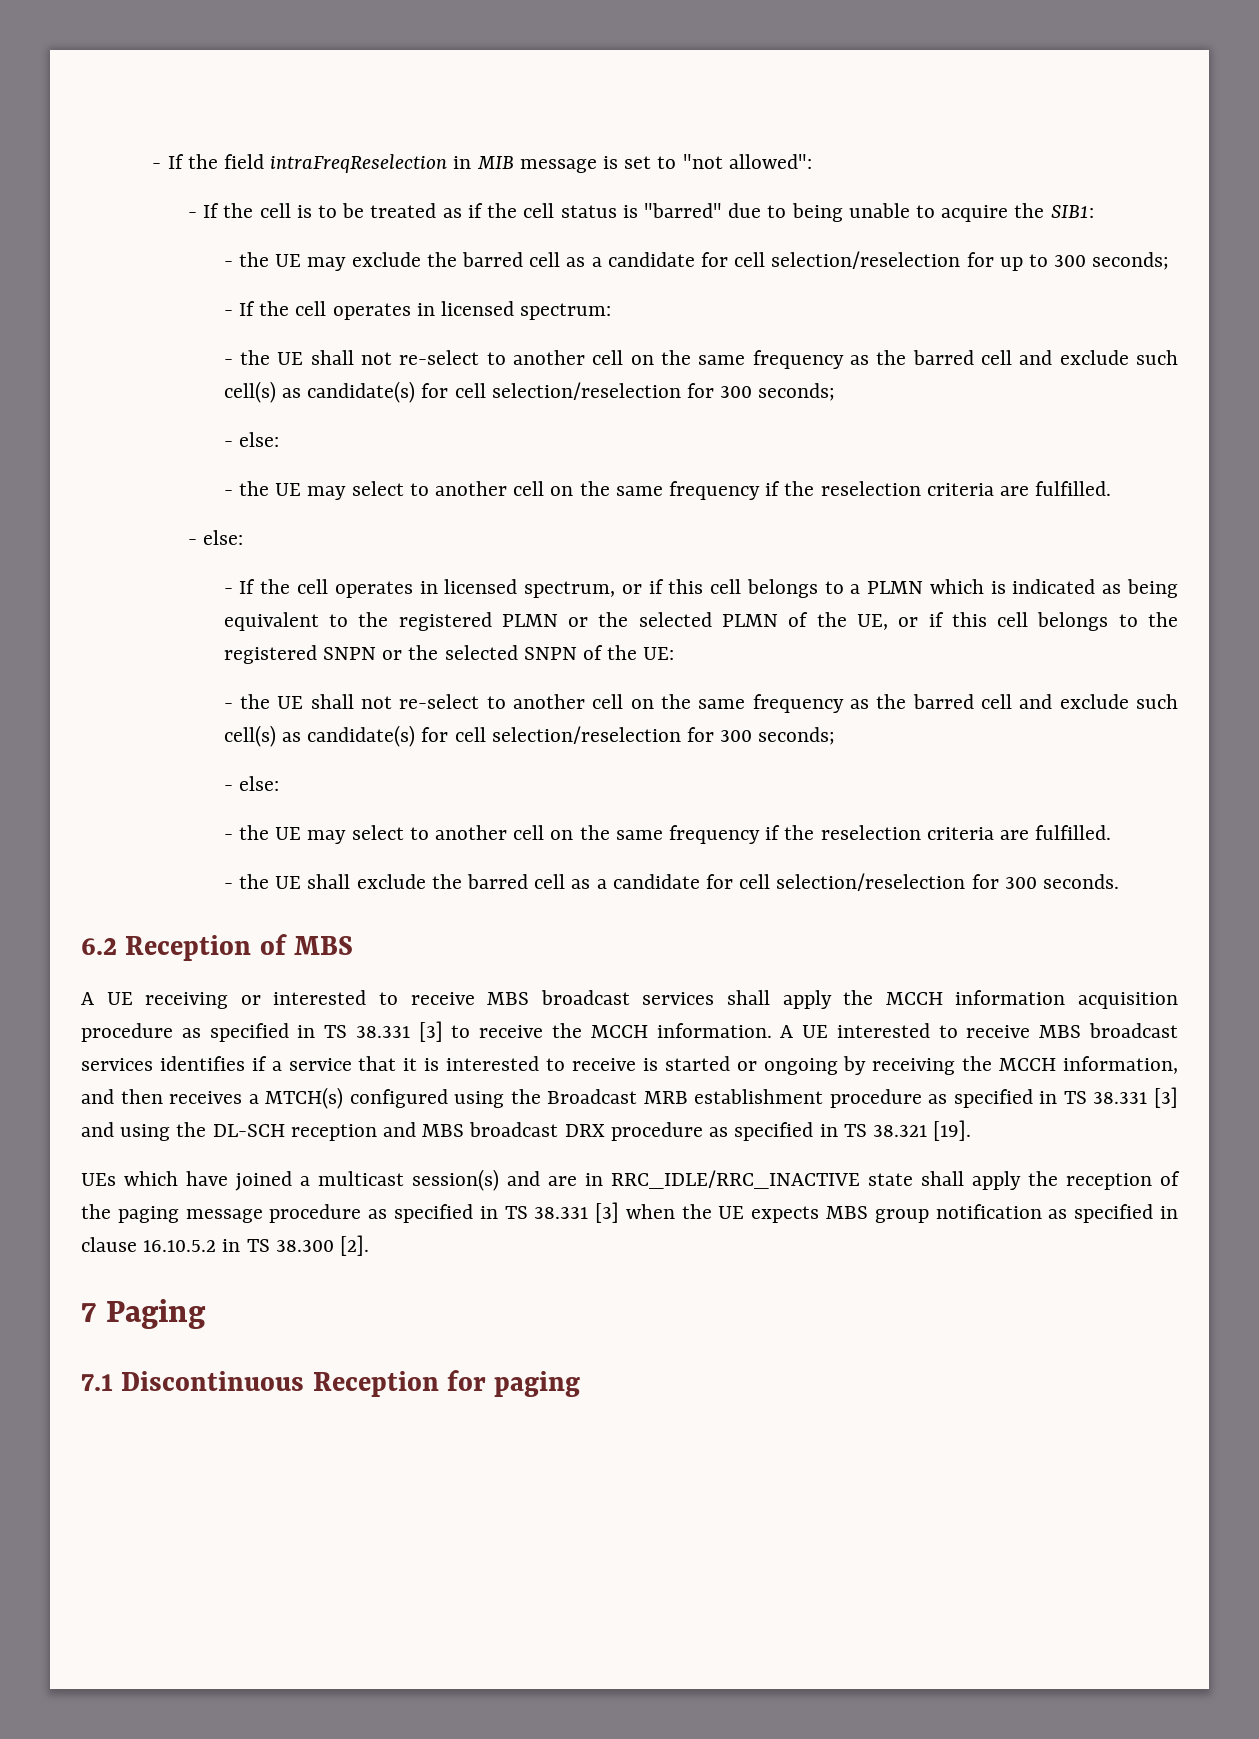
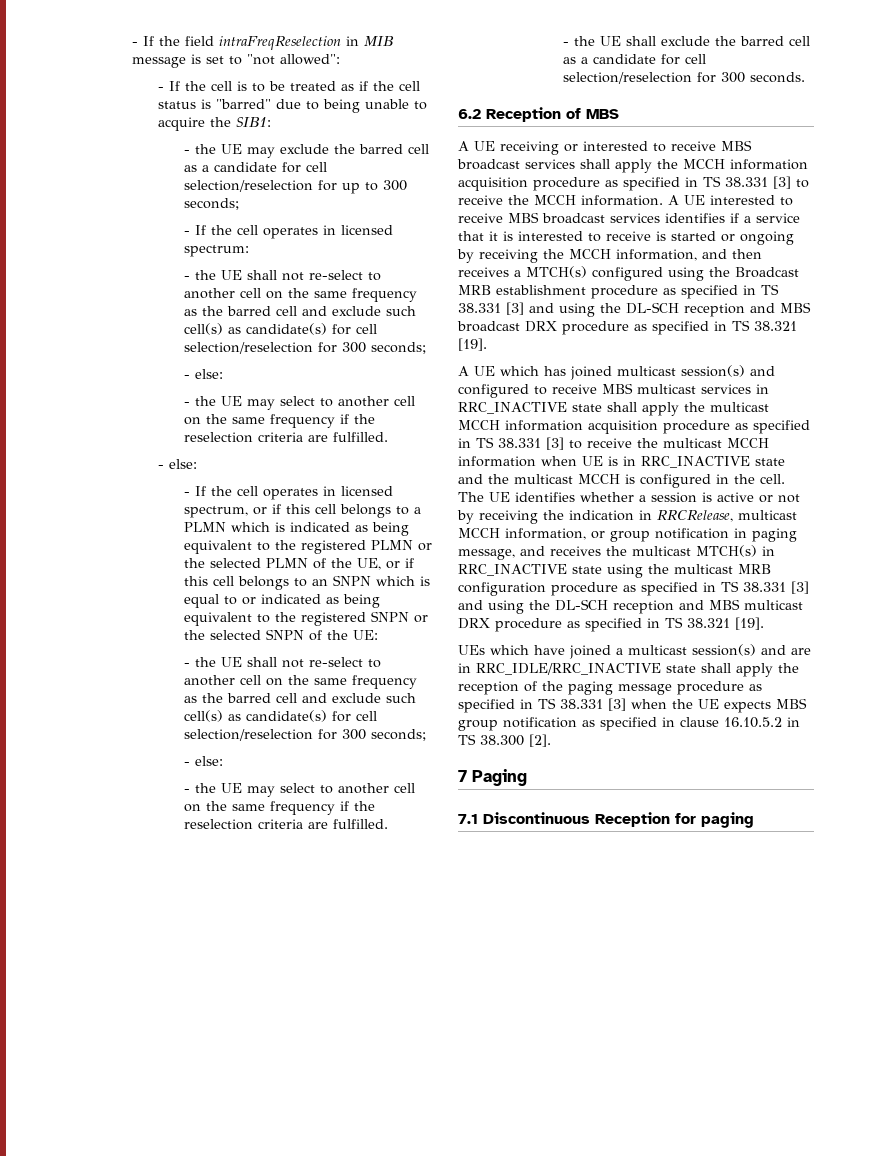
(1138, 620) none -> [312,575,431,586] [184,594,381,608] [184,612,271,626] an SNPN which is equal to or indicated as being equivalent to
(972, 1130) none -> [458,365,775,380] [458,383,769,398] [458,402,769,416] [458,420,810,434] [458,437,769,450] [458,456,785,468] [458,474,785,488] [458,492,800,503] [457,510,797,524] [458,528,797,542] [458,545,775,560] [458,564,771,578] [458,581,809,596] [458,599,803,614] [458,617,764,632] // A UE which has joined multicast session(s) and configured to receive MBS multicast services in RRC_INACTIVE state shall apply the multicast MCCH information acquisition procedure as specified in TS 38.331 [3] to receive the multicast MCCH information when UE is in RRC_INACTIVE state and the multicast MCCH is configured in the cell. The UE identifies whether a session is active or not by receiving the indication in RRCRelease, multicast MCCH information, or group notification in paging message, and receives the multicast MTCH(s) in RRC_INACTIVE state using the multicast MRB configuration procedure as specified in TS 38.331 [3] and using the DL-SCH reception and MBS multicast DRX procedure as specified in TS 38.321 [19].

